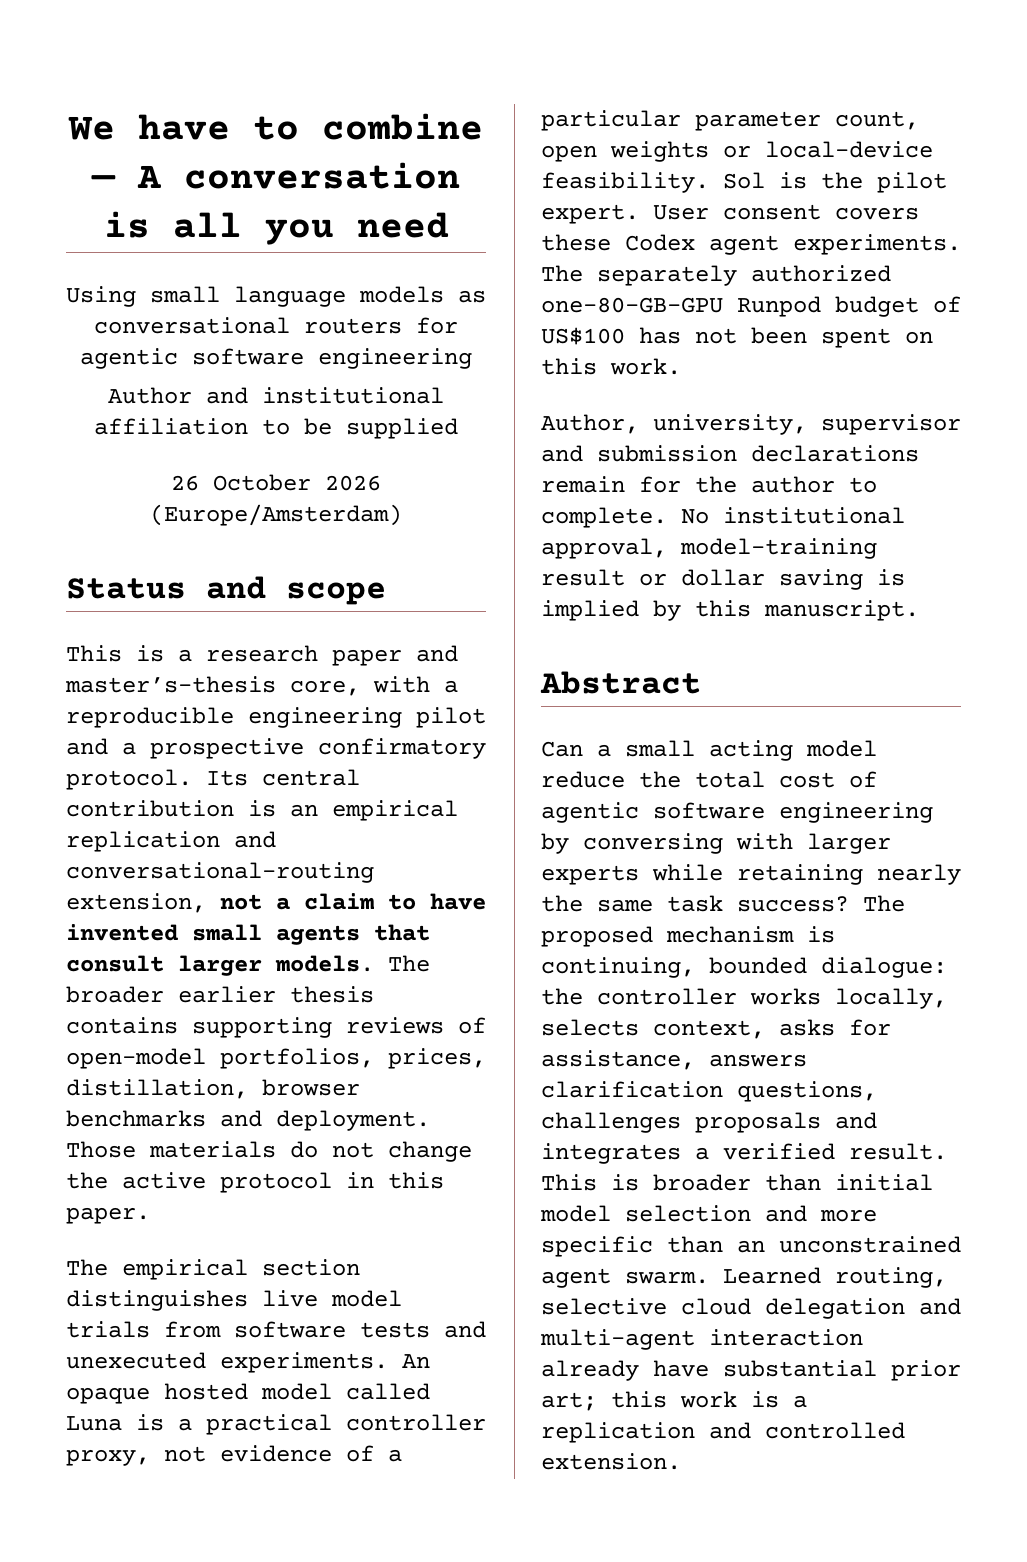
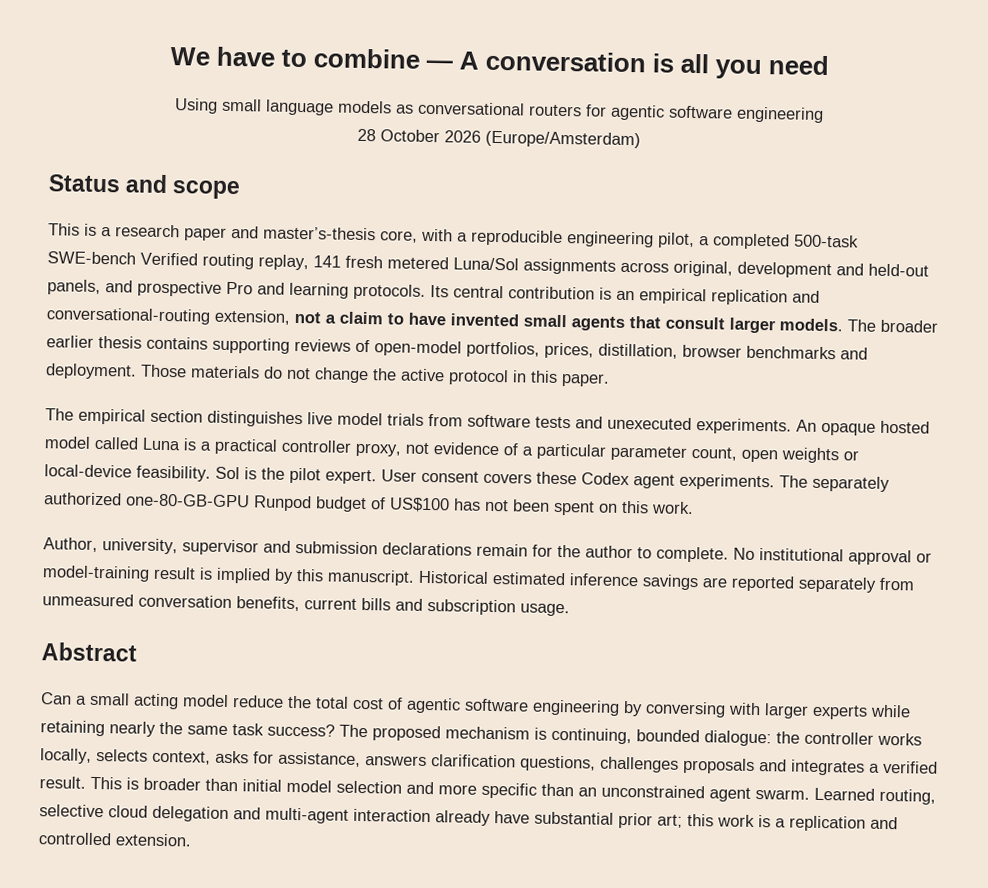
[108,387,444,404] [94,418,458,439] [171,475,199,491] Author and institutional affiliation to be supplied // 26 -> [356,128,376,142] 28
[416,707,486,728] [66,738,486,759] [66,769,192,790] pilot and a prospective confirmatory protocol. -> [658,232,859,250] [47,251,929,279] [47,279,426,300] pilot, a completed 500-task SWE-bench Verified routing replay, 141 fresh metered Luna/Sol assignments across original, development and held-out panels, and prospective Pro and learning protocols.
[541,538,877,559] [541,569,863,590] approval, model-training result or dollar saving -> [848,549,932,566] [42,565,196,582] approval or model-training result
(919, 610) none -> [418,570,915,593] [42,593,570,617] Historical estimated inference savings are reported separately from unmeasured conversation benefits, current bills and subscription usage.

